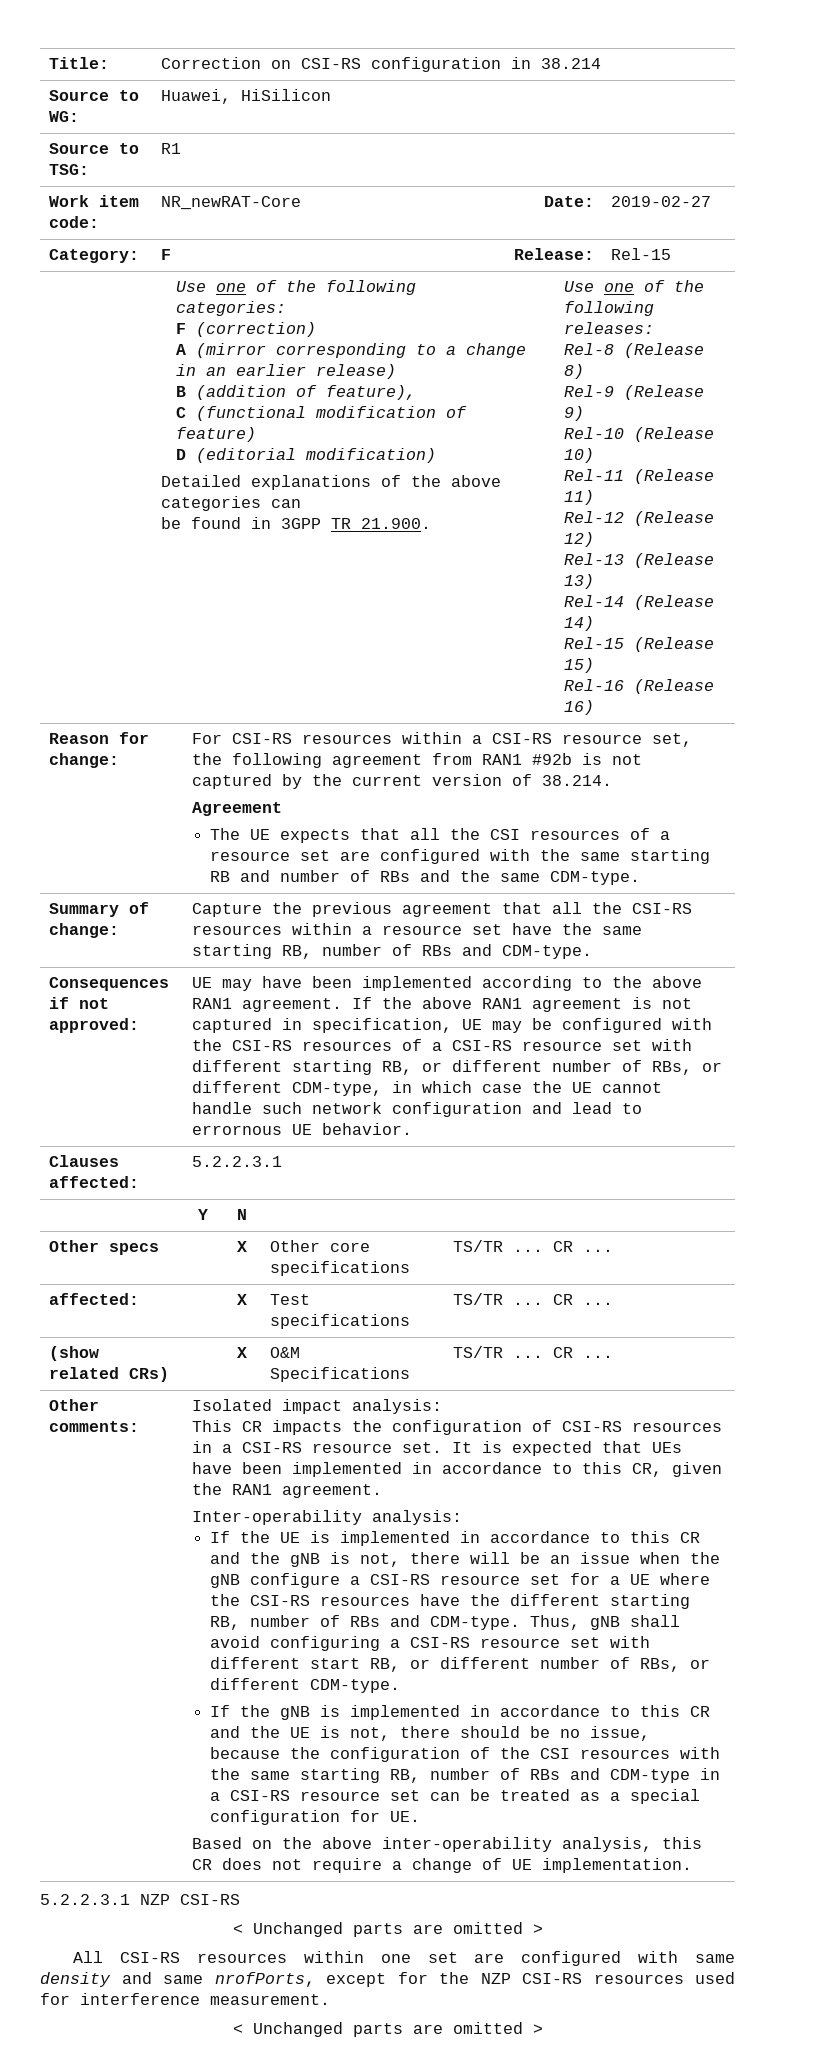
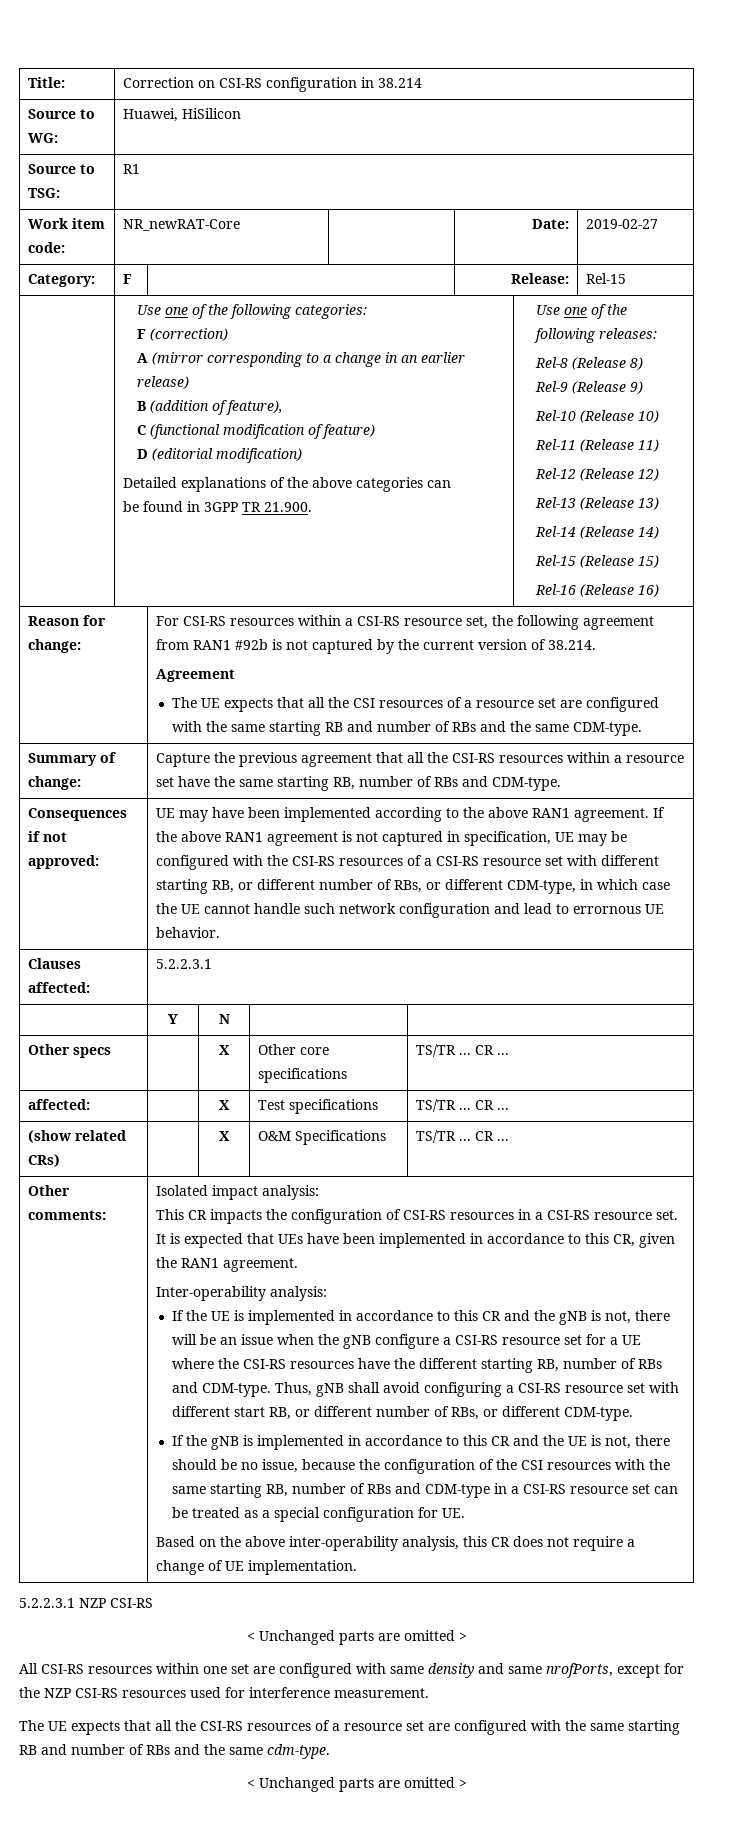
(330, 1999) none -> [19,1720,680,1735] [19,1744,330,1759] // The UE expects that all the CSI-RS resources of a resource set are configured with the same starting RB and number of RBs and the same cdm-type.

